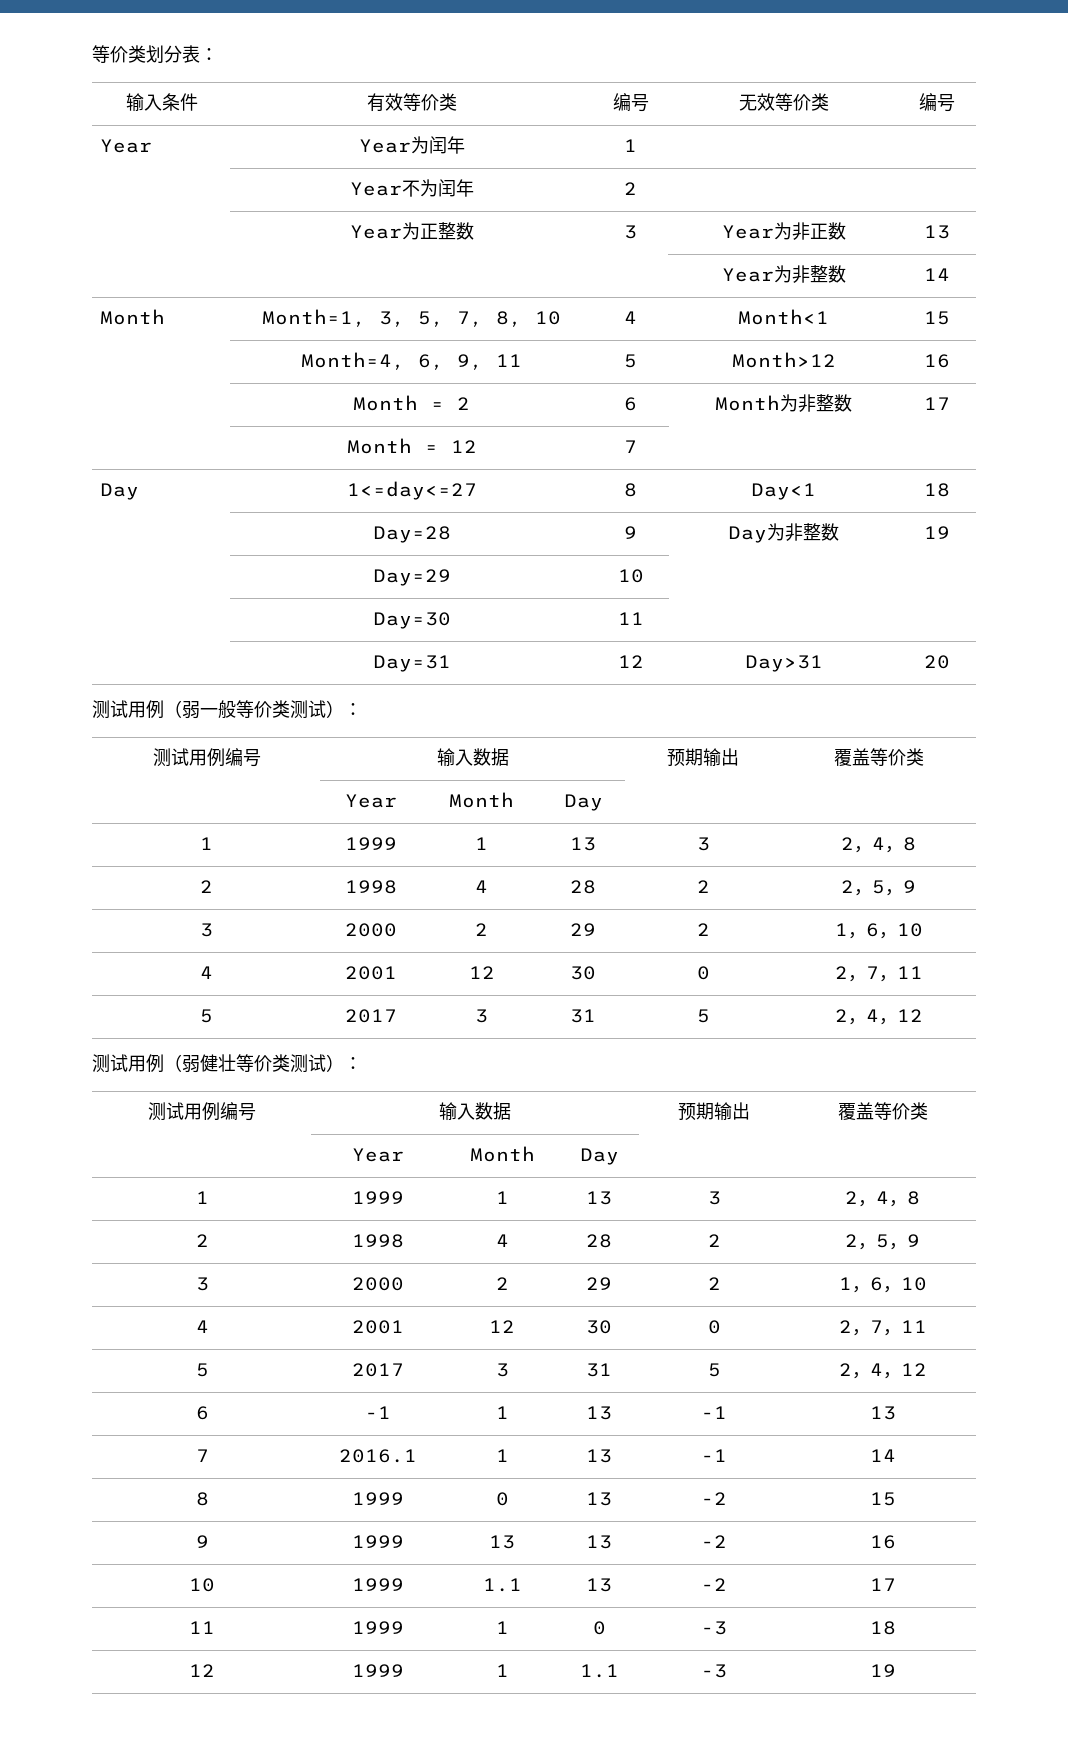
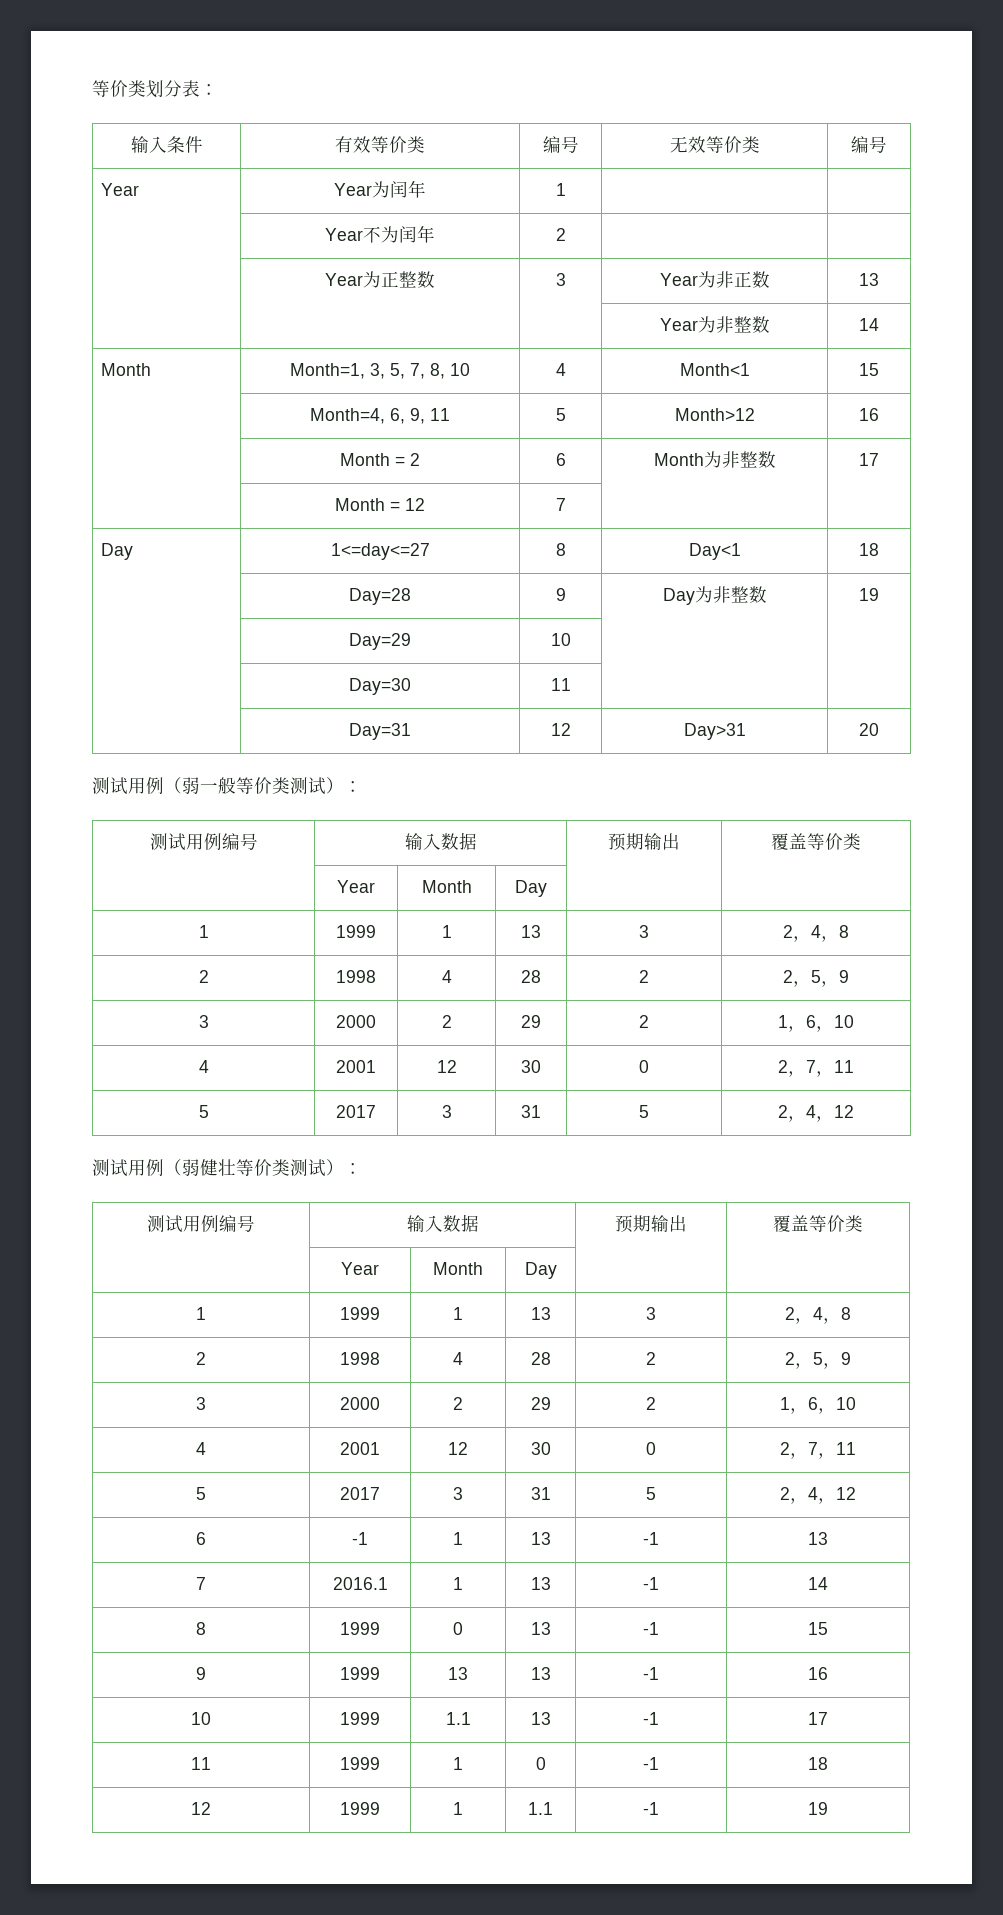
[701,1492,727,1505] -2 -> [643,1622,659,1635] -1
[701,1535,727,1548] -2 -> [643,1667,659,1680] -1
[701,1578,727,1591] -2 -> [643,1712,659,1725] -1
[701,1621,727,1635] -3 -> [643,1757,659,1770] -1
[701,1664,727,1678] -3 -> [643,1802,659,1815] -1

